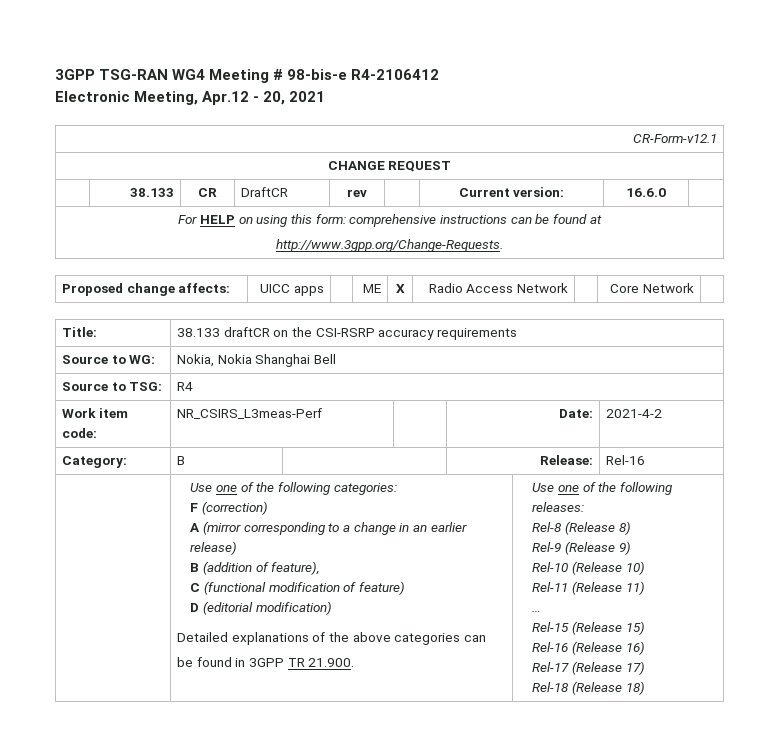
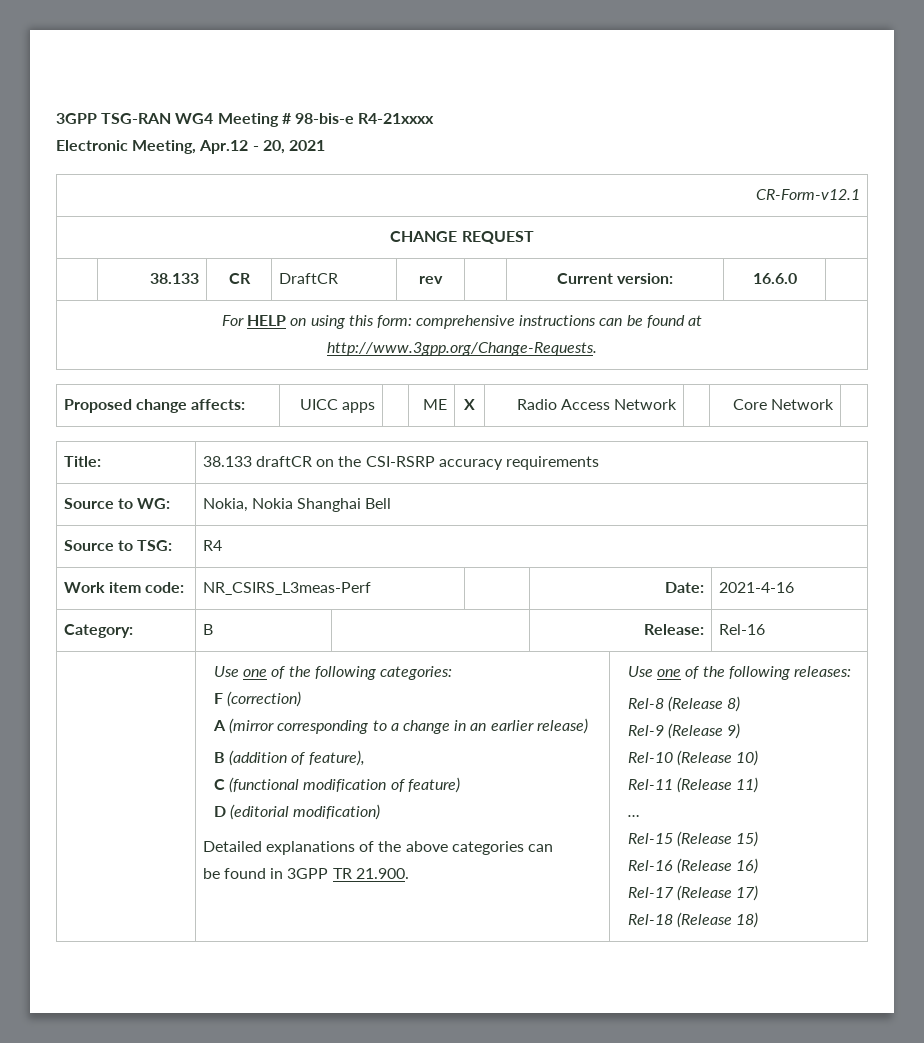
[351,69,440,80] R4-2106412 -> [358,113,435,124] R4-21xxxx
[606,409,663,418] 2021-4-2 -> [718,582,794,593] 2021-4-16

